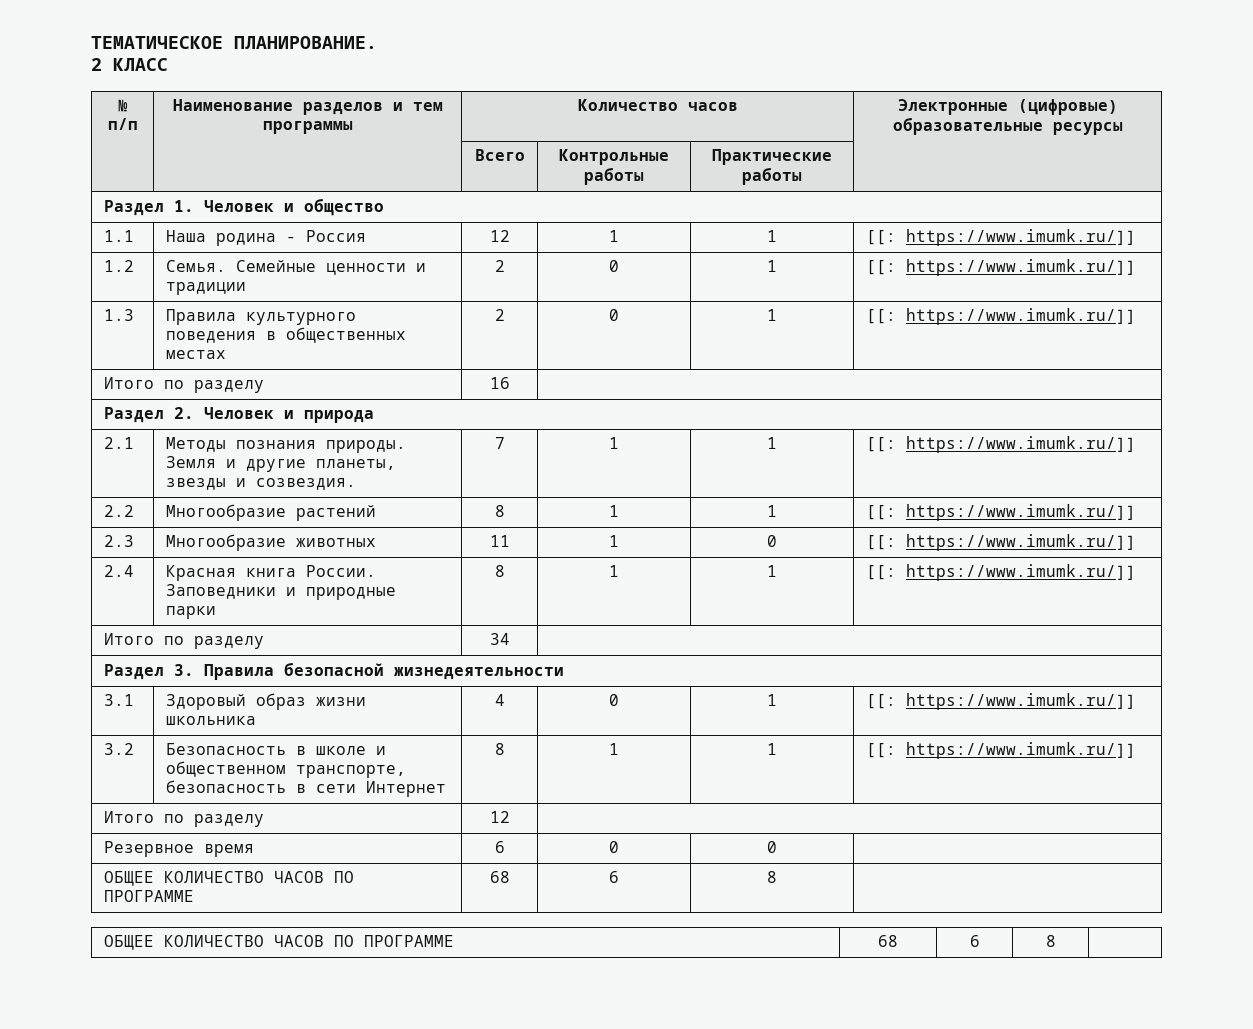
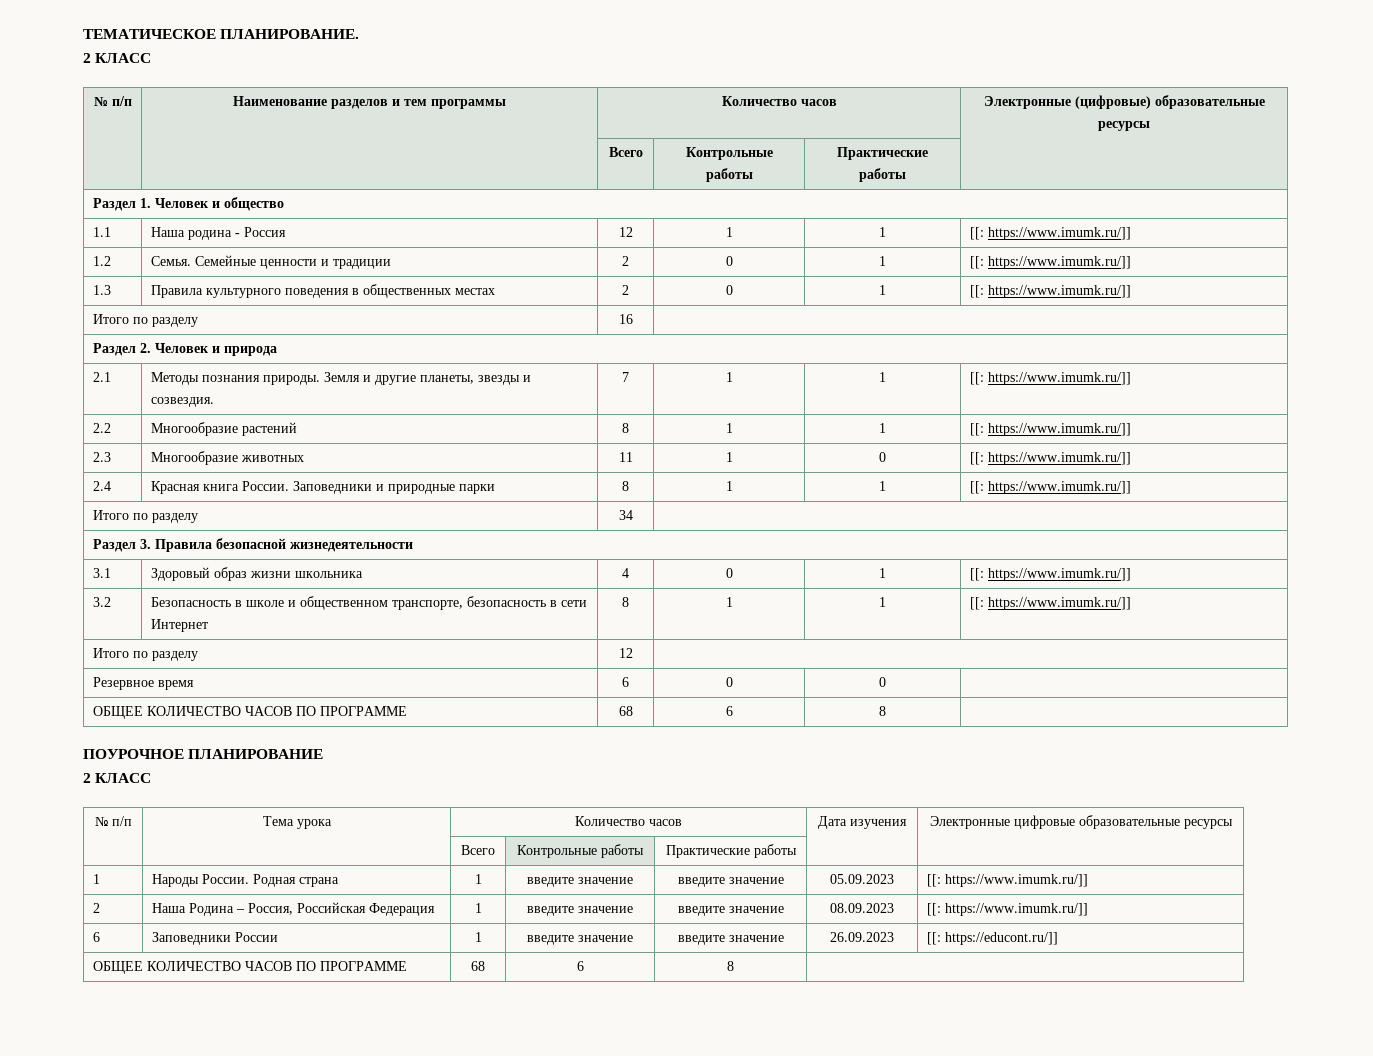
(777, 877) none -> [83,749,324,759] [83,773,152,783] [94,816,132,826] [262,816,332,829] [575,816,682,826] [818,816,907,829] [929,815,1233,829] [461,845,495,855] [517,844,644,858] [665,844,797,858] [93,874,101,884] [152,874,340,887] [474,874,482,884] [527,877,633,887] [677,877,784,887] [830,874,894,884] [927,874,1089,887] [93,903,101,913] [152,902,436,916] [474,903,482,913] [527,906,633,916] [677,906,784,916] [830,903,894,913] [927,903,1089,916] [93,932,101,942] [152,932,279,945] [474,932,482,942] [527,935,633,945] [677,935,784,945] [830,932,894,942] [927,932,1059,945] // ПОУРОЧНОЕ ПЛАНИРОВАНИЕ // 2 КЛАСС // № п/п | Тема урока | Количество часов | Дата изучения | Электронные цифровые образовательные ресурсы // | | Всего | Контрольные работы | Практические работы | | // 1 | Народы России. Родная страна | 1 | введите значение | введите значение | 05.09.2023 | [[: https://www.imumk.ru/]] // 2 | Наша Родина ‒ Россия, Российская Федерация | 1 | введите значение | введите значение | 08.09.2023 | [[: https://www.imumk.ru/]] // 6 | Заповедники России | 1 | введите значение | введите значение | 26.09.2023 | [[: https://educont.ru/]]

